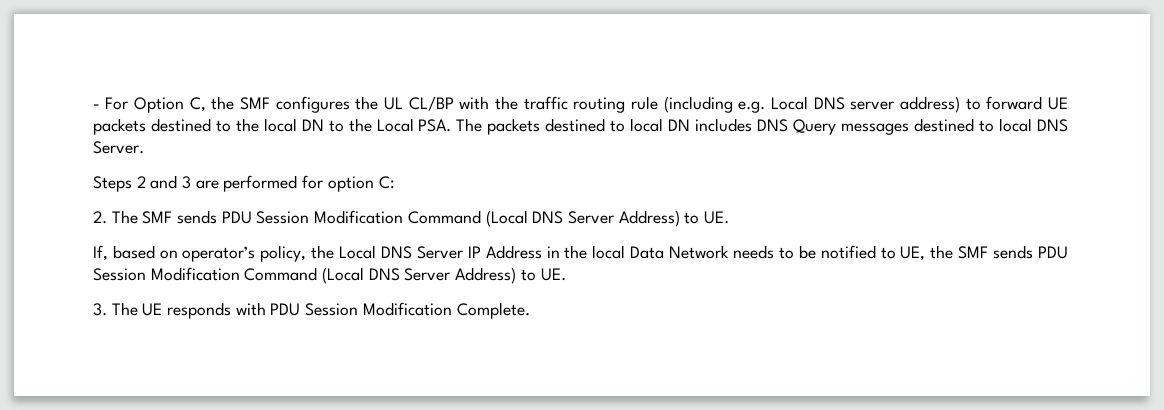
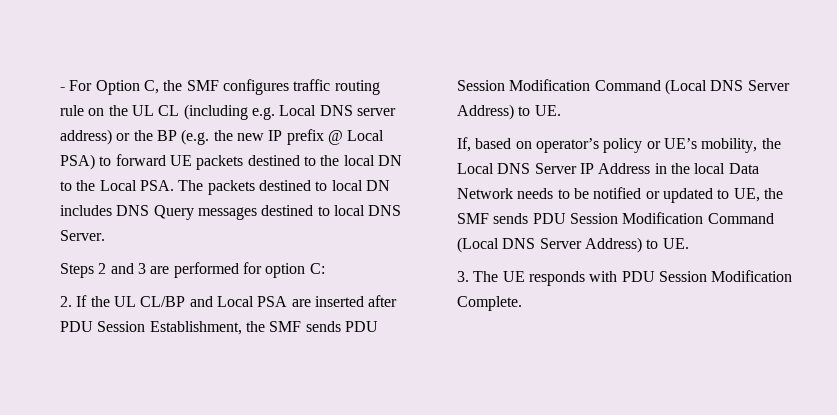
[355,96,659,113] the UL CL/BP with the traffic routing rule -> [293,79,380,95] [60,105,180,116] traffic routing rule on the UL CL
(961, 104) none -> [116,129,385,145] [60,154,96,170] or the BP (e.g. the new IP prefix @ Local PSA)
[111,210,138,224] The -> [76,295,398,307] [60,321,266,335] If the UL CL/BP and Local PSA are inserted after PDU Session Establishment, the
[260,245,307,262] policy, -> [603,138,758,153] policy or UE’s mobility,
(876, 252) none -> [645,188,713,203] or updated

